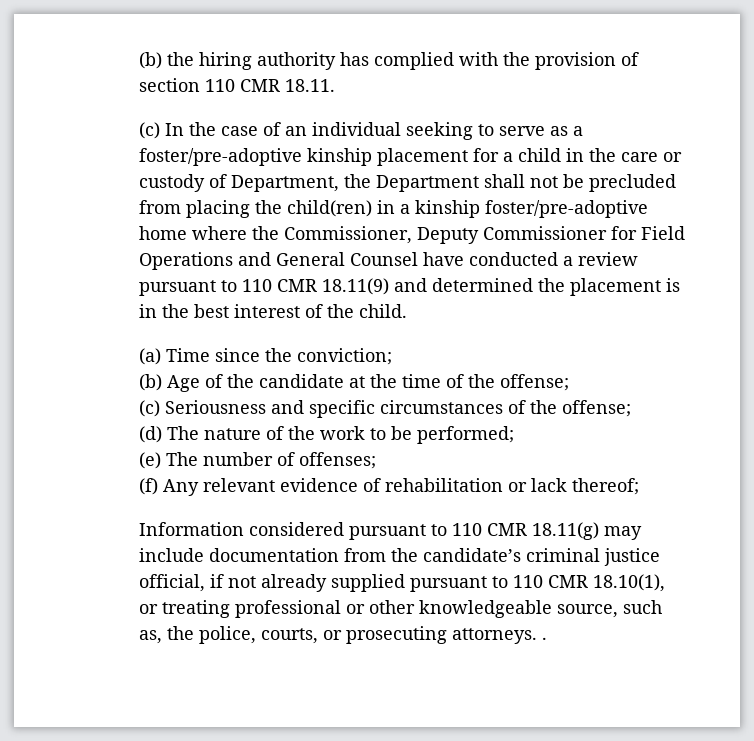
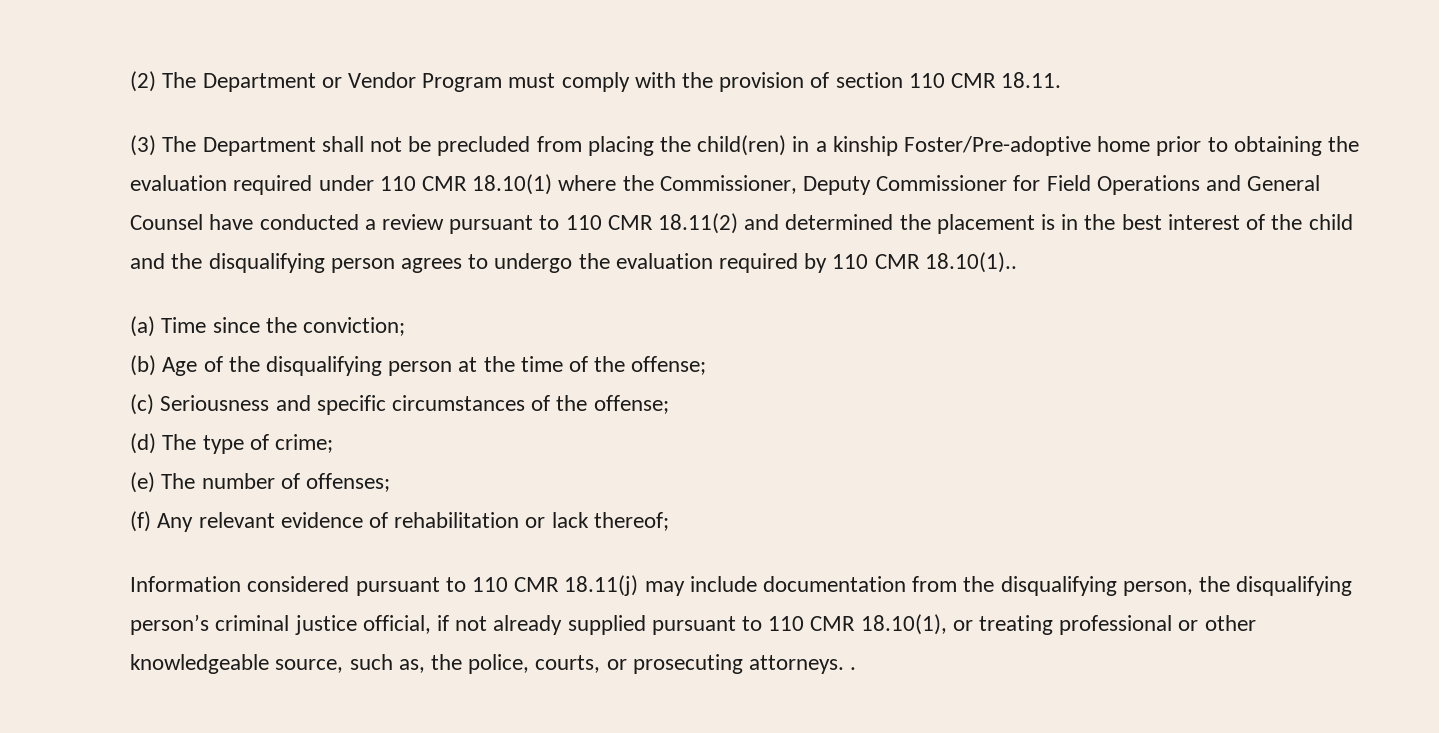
[138,52,454,70] (b) the hiring authority has complied -> [130,71,630,92] (2) The Department or Vendor Program must comply
[138,122,583,140] [138,148,682,166] [138,174,371,192] (c) In the case of an individual seeking to serve as a foster/pre-adoptive kinship placement for a child in the care or custody of Department, the -> [130,135,197,156] (3) The
[484,200,648,218] [138,226,187,240] foster/pre-adoptive home -> [904,136,1360,156] [130,174,553,195] Foster/Pre-adoptive home prior to obtaining the evaluation required under 110 CMR 18.10(1)
[321,278,389,295] 18.11(9) -> [658,213,739,234] 18.11(2)
[358,304,407,318] child. -> [1308,214,1353,230] [130,252,1017,273] child and the disqualifying person agrees to undergo the evaluation required by 110 CMR 18.10(1)..
[258,374,344,388] candidate -> [265,356,453,376] disqualifying person
[203,426,514,444] nature of the work to be performed; -> [202,434,333,454] type of crime;
[531,522,599,540] 18.11(g) -> [564,575,639,596] 18.11(j)
[422,548,521,562] candidate’s -> [1000,576,1353,596] [130,614,210,635] disqualifying person, the disqualifying person’s

